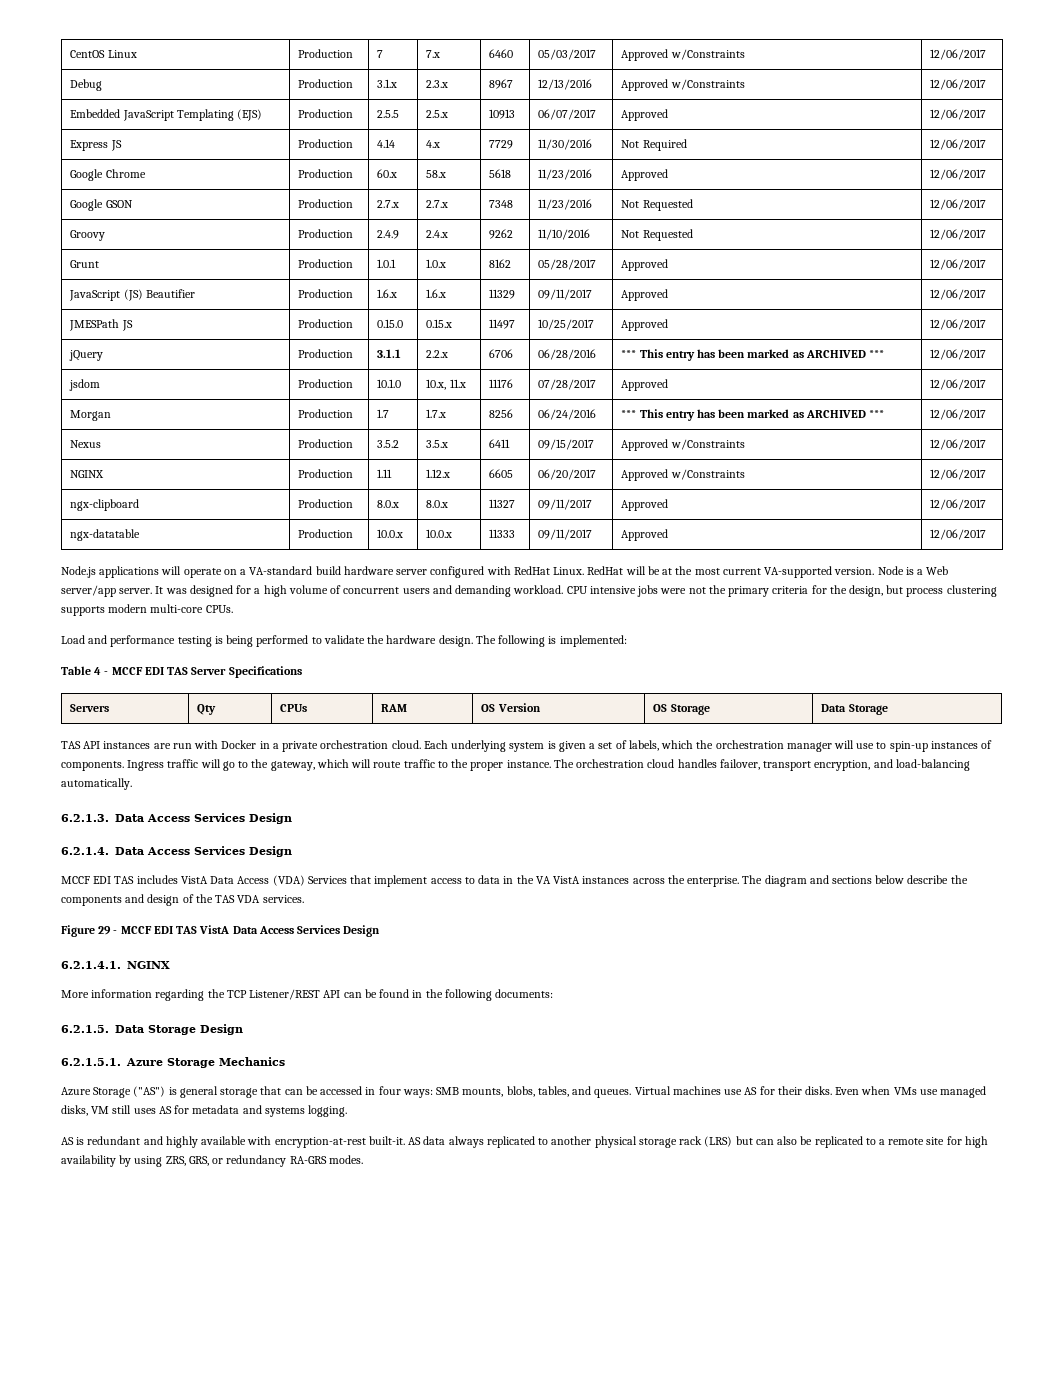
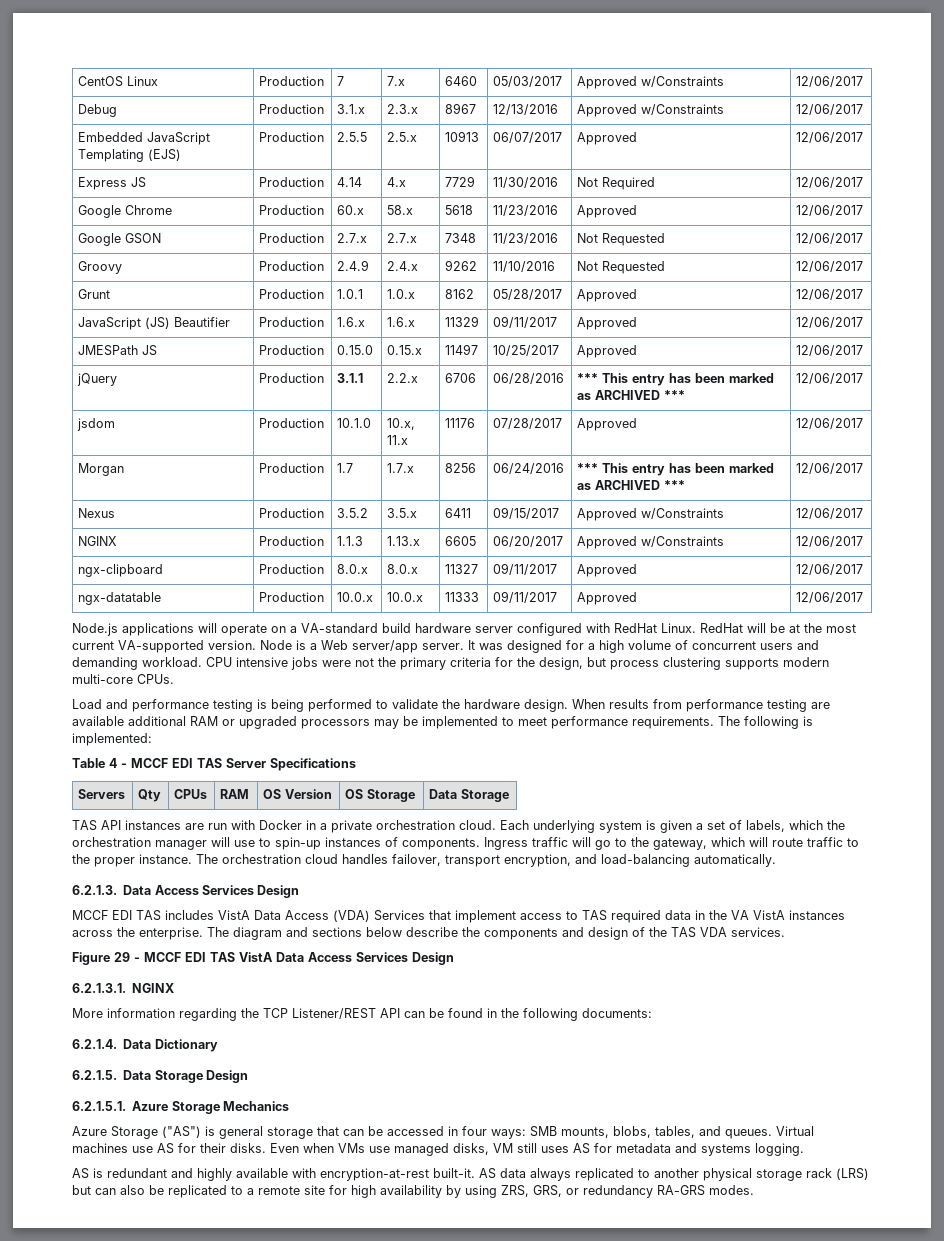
[377,469,393,478] [426,469,451,478] 1.11 | 1.12.x -> [337,536,364,546] [387,536,421,546] 1.1.3 | 1.13.x
(473, 641) none -> [572,699,830,712] [72,716,714,729] When results from performance testing are available additional RAM or upgraded processors may be implemented to meet performance requirements.
[61,846,292,857] // 6.2.1.4. Data Access Services Design -> (300, 891) none
(475, 880) none -> [582,910,661,923] TAS required
[61,961,121,969] 6.2.1.4.1. -> [72,983,126,993] 6.2.1.3.1.
(554, 993) none -> [72,1039,218,1052] // 6.2.1.4. Data Dictionary

